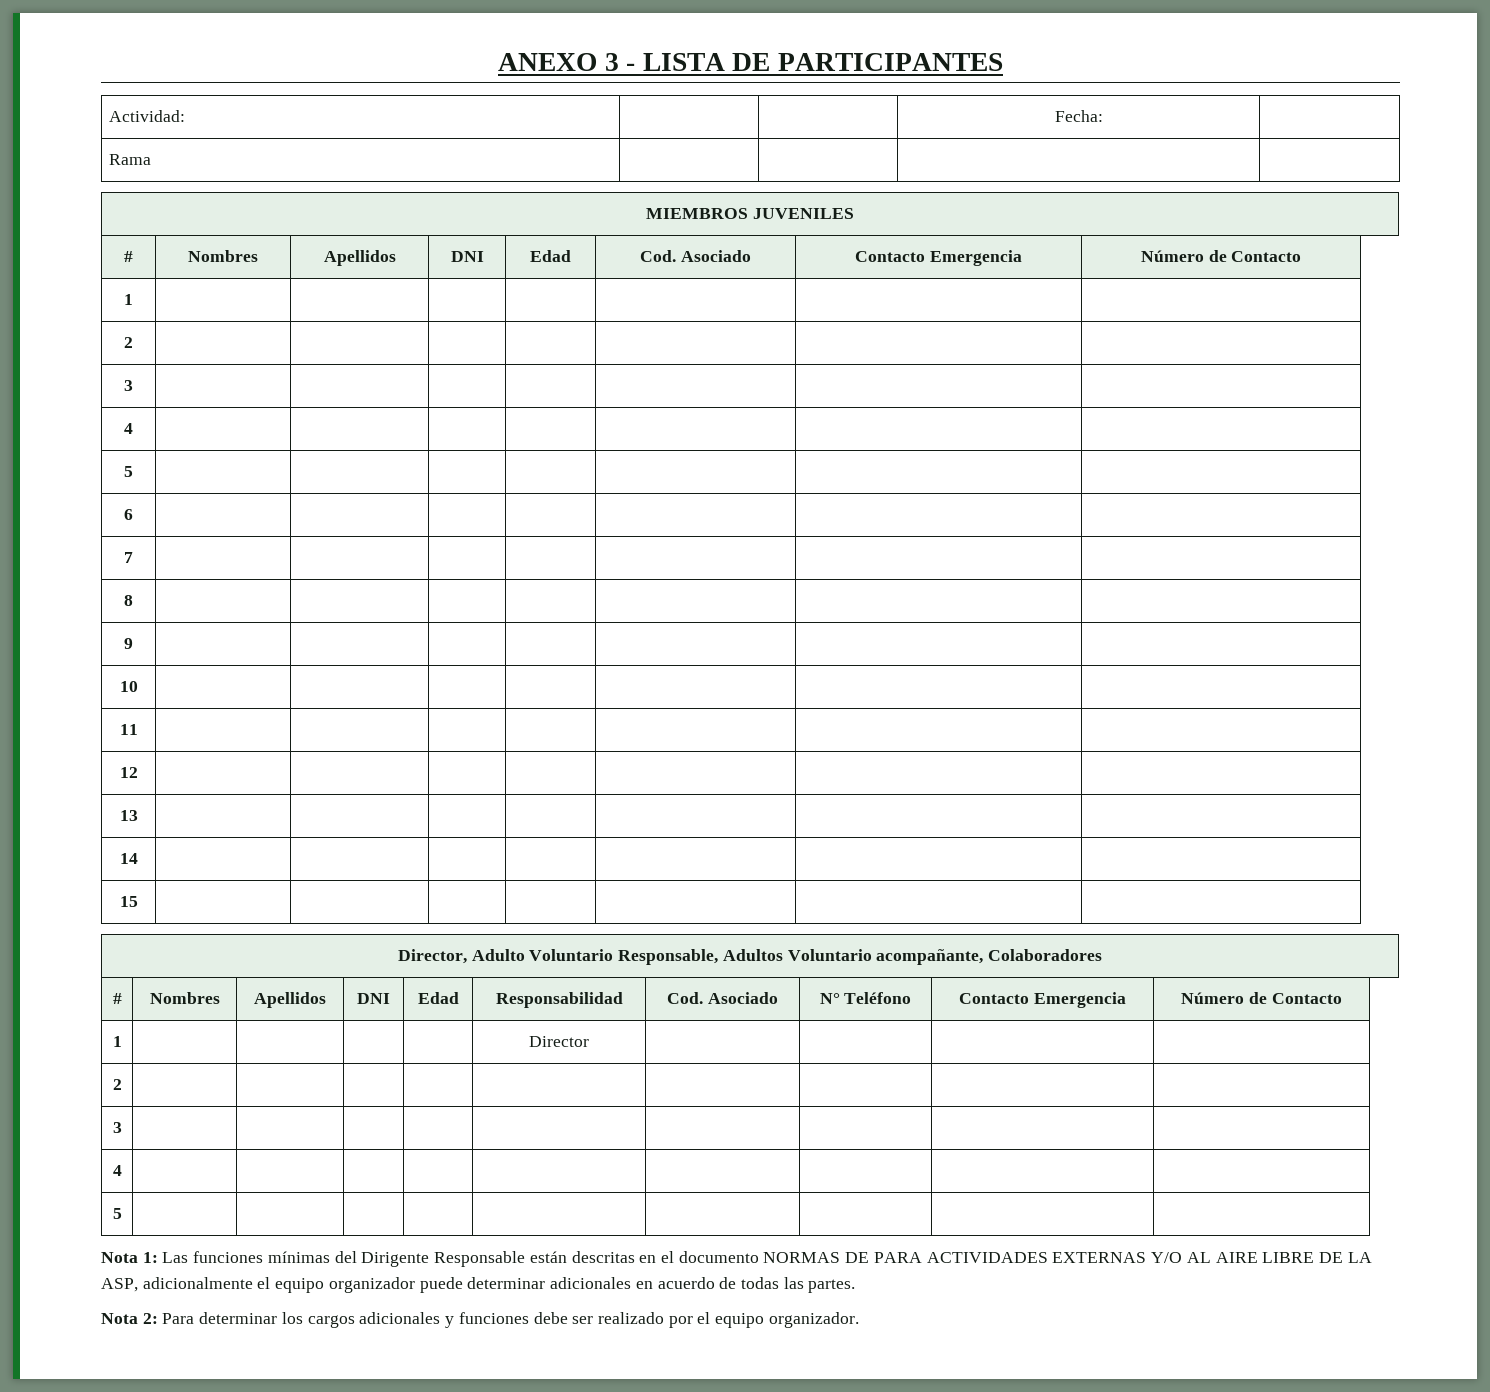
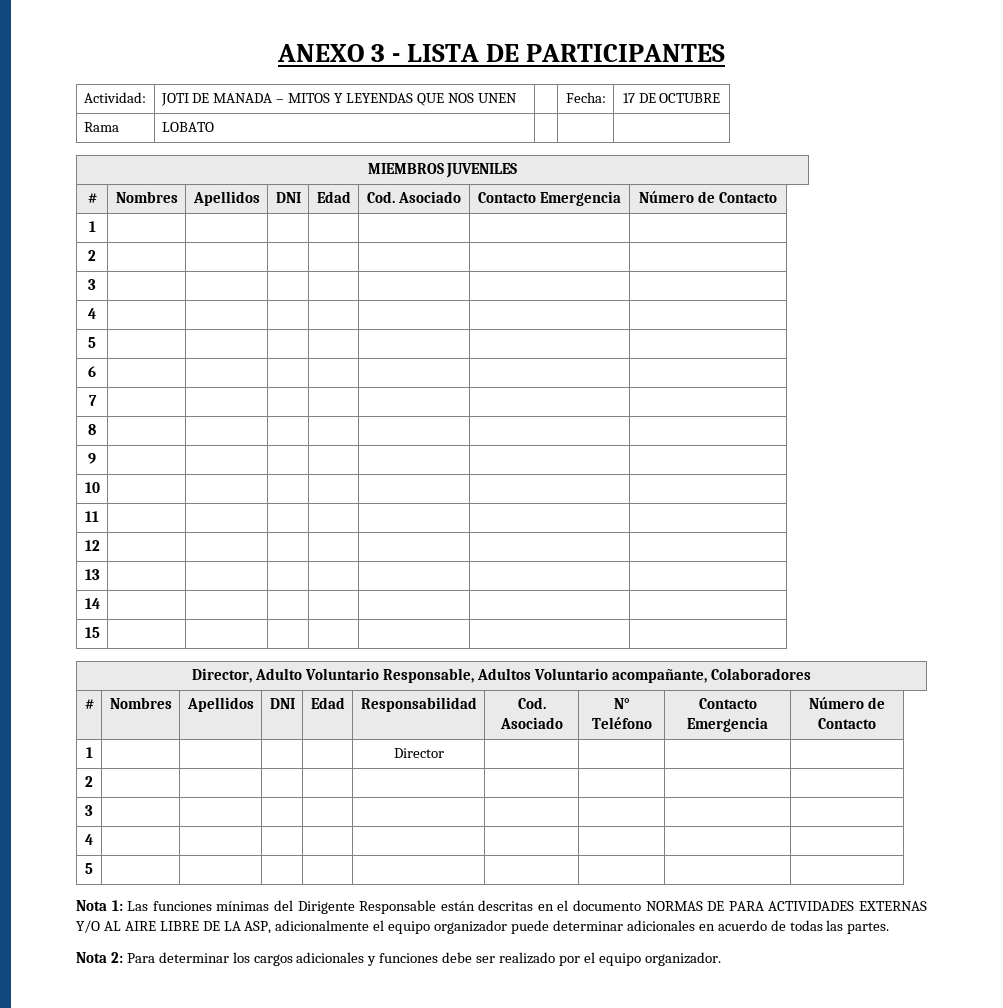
[1054,110,1103,122] | | Fecha: | -> [160,93,517,106] [565,92,606,103] [622,93,721,103] JOTI DE MANADA – MITOS Y LEYENDAS QUE NOS UNEN | | Fecha: | 17 DE OCTUBRE
(152, 159) none -> [161,122,214,132] LOBATO

